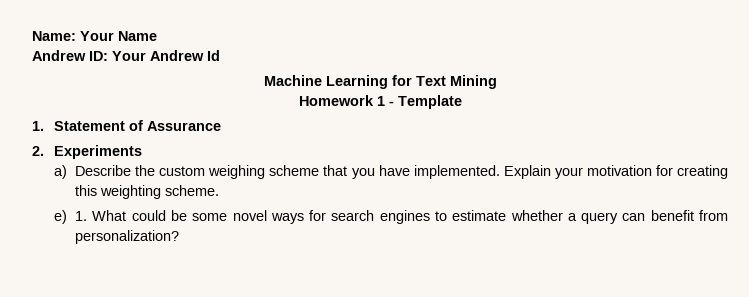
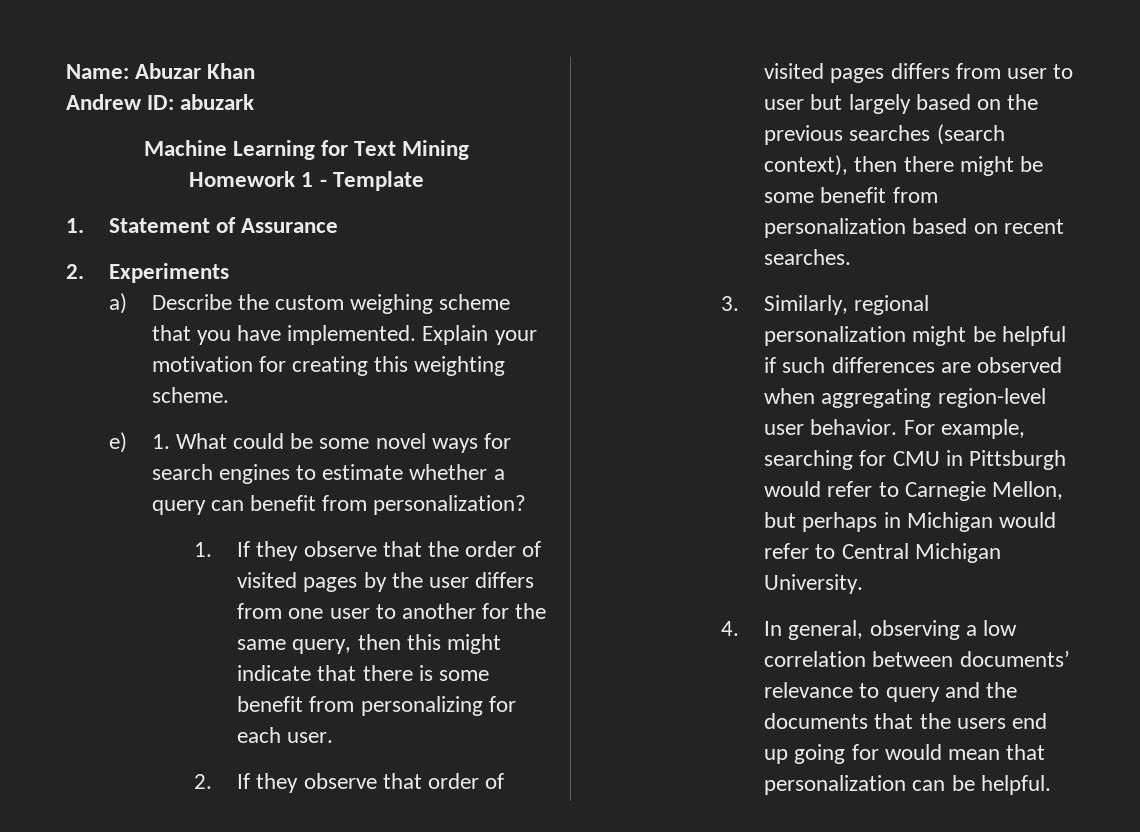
[80,31,157,41] Your Name -> [135,63,256,79] Abuzar Khan
[112,50,220,61] Your Andrew Id -> [180,94,255,110] abuzark
(180, 237) none -> [194,541,542,561] [237,572,535,592] [237,603,547,619] [237,634,502,654] [237,665,490,681] [237,696,516,716] [237,727,334,743] [194,773,505,793] [764,63,1074,83] [764,94,1039,114] [764,124,1005,145] [764,155,1044,176] [764,187,938,203] [764,218,1064,238] [764,249,852,265] [721,295,930,315] [764,326,1066,346] [764,357,1063,373] [764,388,1046,408] [764,419,1025,439] [764,450,1067,470] [764,481,1064,501] [764,512,1057,532] [764,543,1001,563] [764,574,864,594] [721,620,1018,640] [764,650,1070,667] [764,682,1018,702] [764,713,1048,729] [764,744,1046,764] [764,775,1051,795] // 1. If they observe that the order of visited pages by the user differs from one user to another for the same query, then this might indicate that there is some benefit from personalizing for each user. // 2. If they observe that order of visited pages differs from user to user but largely based on the previous searches (search context), then there might be some benefit from personalization based on recent searches. // 3. Similarly, regional personalization might be helpful if such differences are observed when aggregating region-level user behavior. For example, searching for CMU in Pittsburgh would refer to Carnegie Mellon, but perhaps in Michigan would refer to Central Michigan University. // 4. In general, observing a low correlation between documents’ relevance to query and the documents that the users end up going for would mean that personalization can be helpful.

